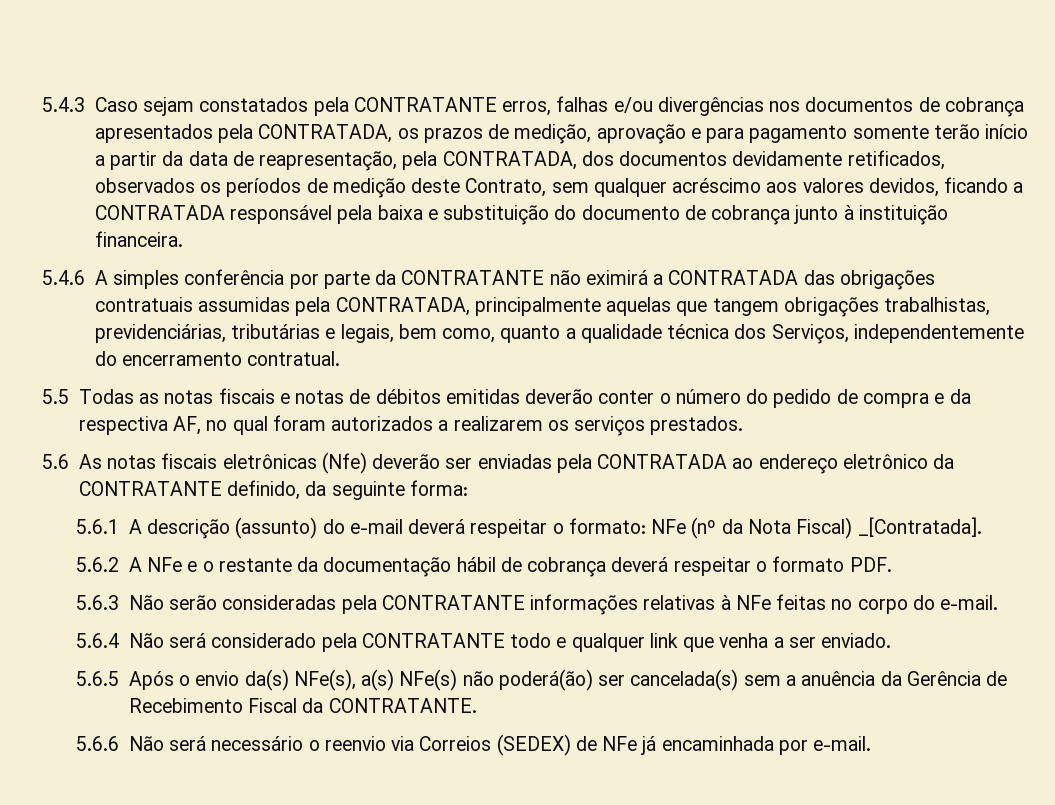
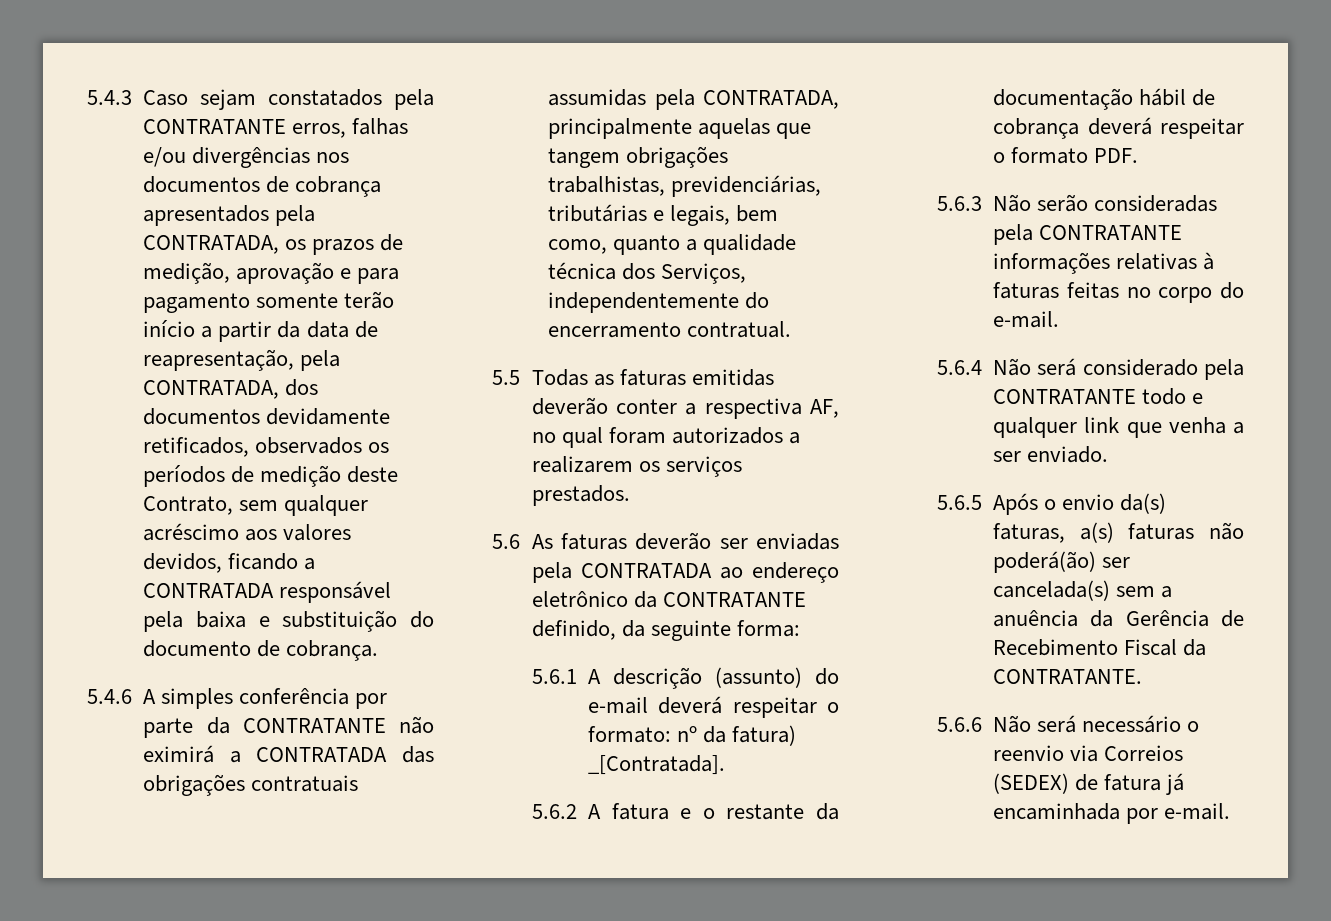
[711,205,948,225] [94,231,183,247] cobrança junto à instituição financeira. -> [286,640,379,661] cobrança.
[164,388,971,408] notas fiscais e notas de débitos emitidas deverão conter o número do pedido de compra e da -> [619,369,775,386] [531,397,697,415] faturas emitidas deverão conter a
[107,452,367,474] notas fiscais eletrônicas (Nfe) -> [561,533,628,550] faturas
[651,517,853,539] NFe (nº da Nota Fiscal) -> [677,725,797,746] nº da fatura)
[147,557,183,572] NFe -> [611,803,669,820] fatura
[735,595,771,610] NFe -> [993,282,1060,299] faturas
[293,669,458,691] NFe(s), a(s) NFe(s) -> [993,522,1195,543] faturas, a(s) faturas
[602,736,638,751] NFe -> [1104,774,1162,791] fatura

